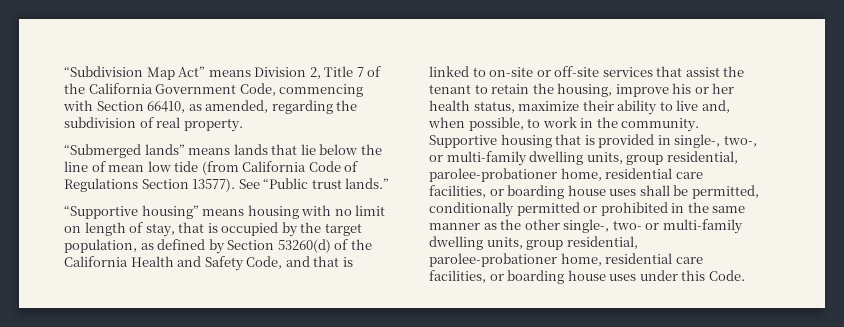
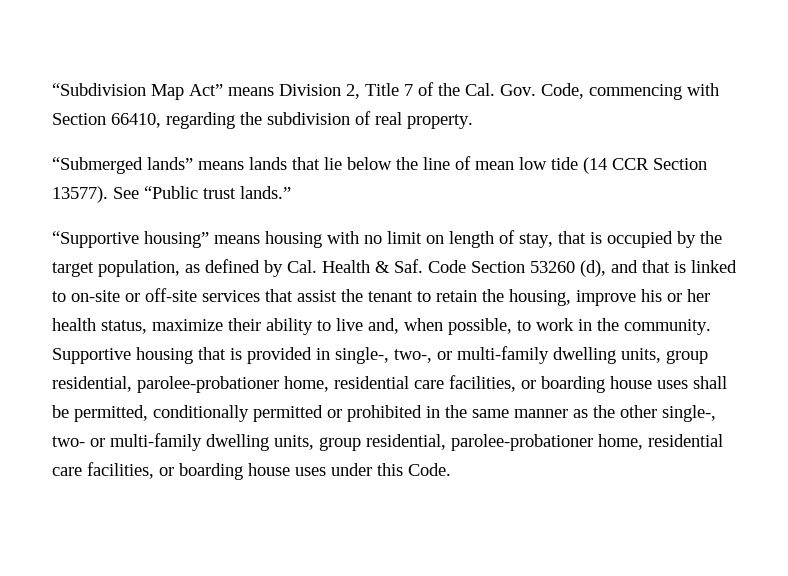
[88,83,237,94] California Government -> [465,83,536,96] Cal. Gov.
[188,100,269,113] as amended, -> (161, 120) none
[201,161,359,175] [64,178,138,192] (from California Code of Regulations -> [583,157,649,174] (14 CCR
[227,239,372,253] [64,256,283,271] Section 53260(d) of the California Health and Safety Code, -> [287,259,606,277] Cal. Health & Saf. Code Section 53260 (d),

